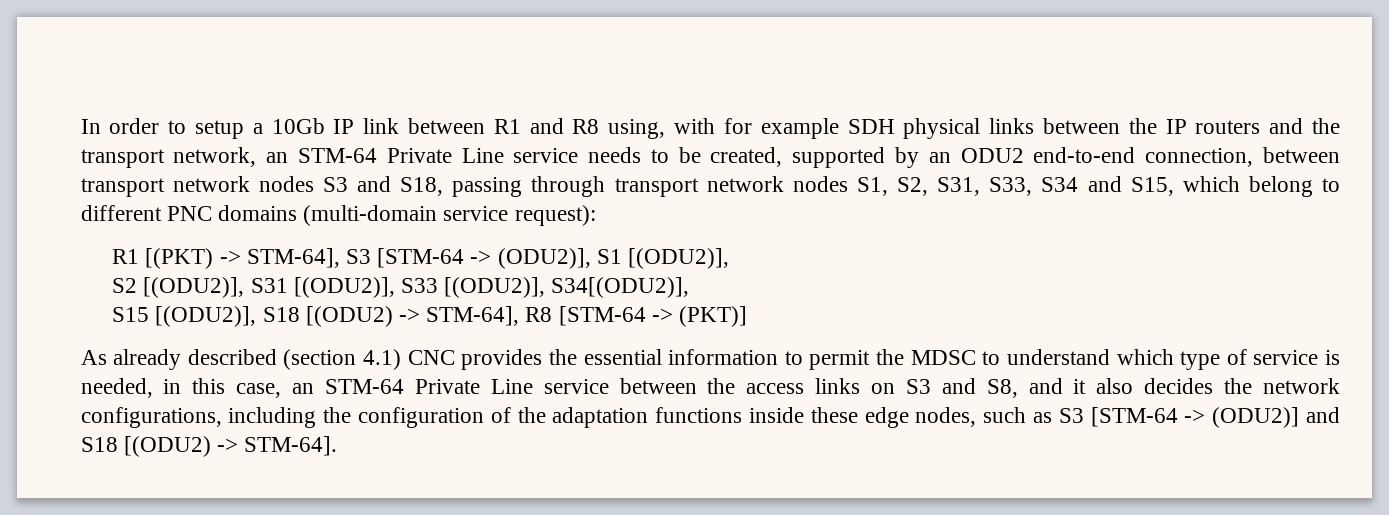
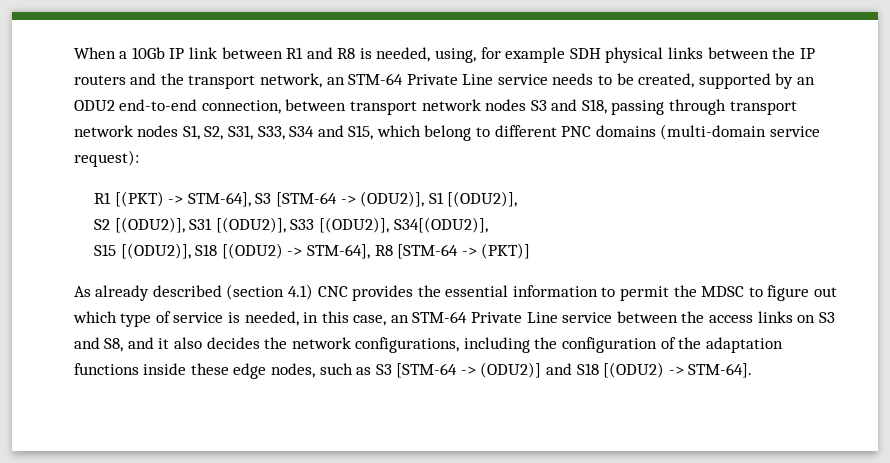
[80,118,244,139] In order to setup -> [73,47,116,59] When
[608,118,716,139] using, with -> [359,47,477,63] is needed, using,
[1006,349,1110,365] understand -> [767,285,837,301] figure out

